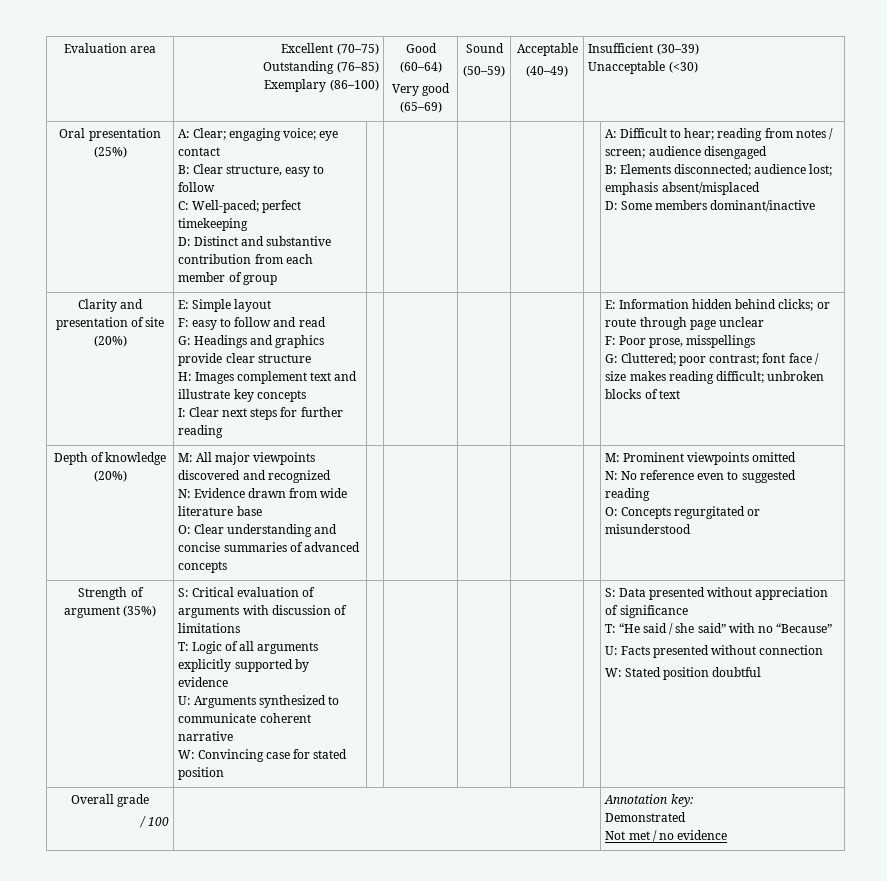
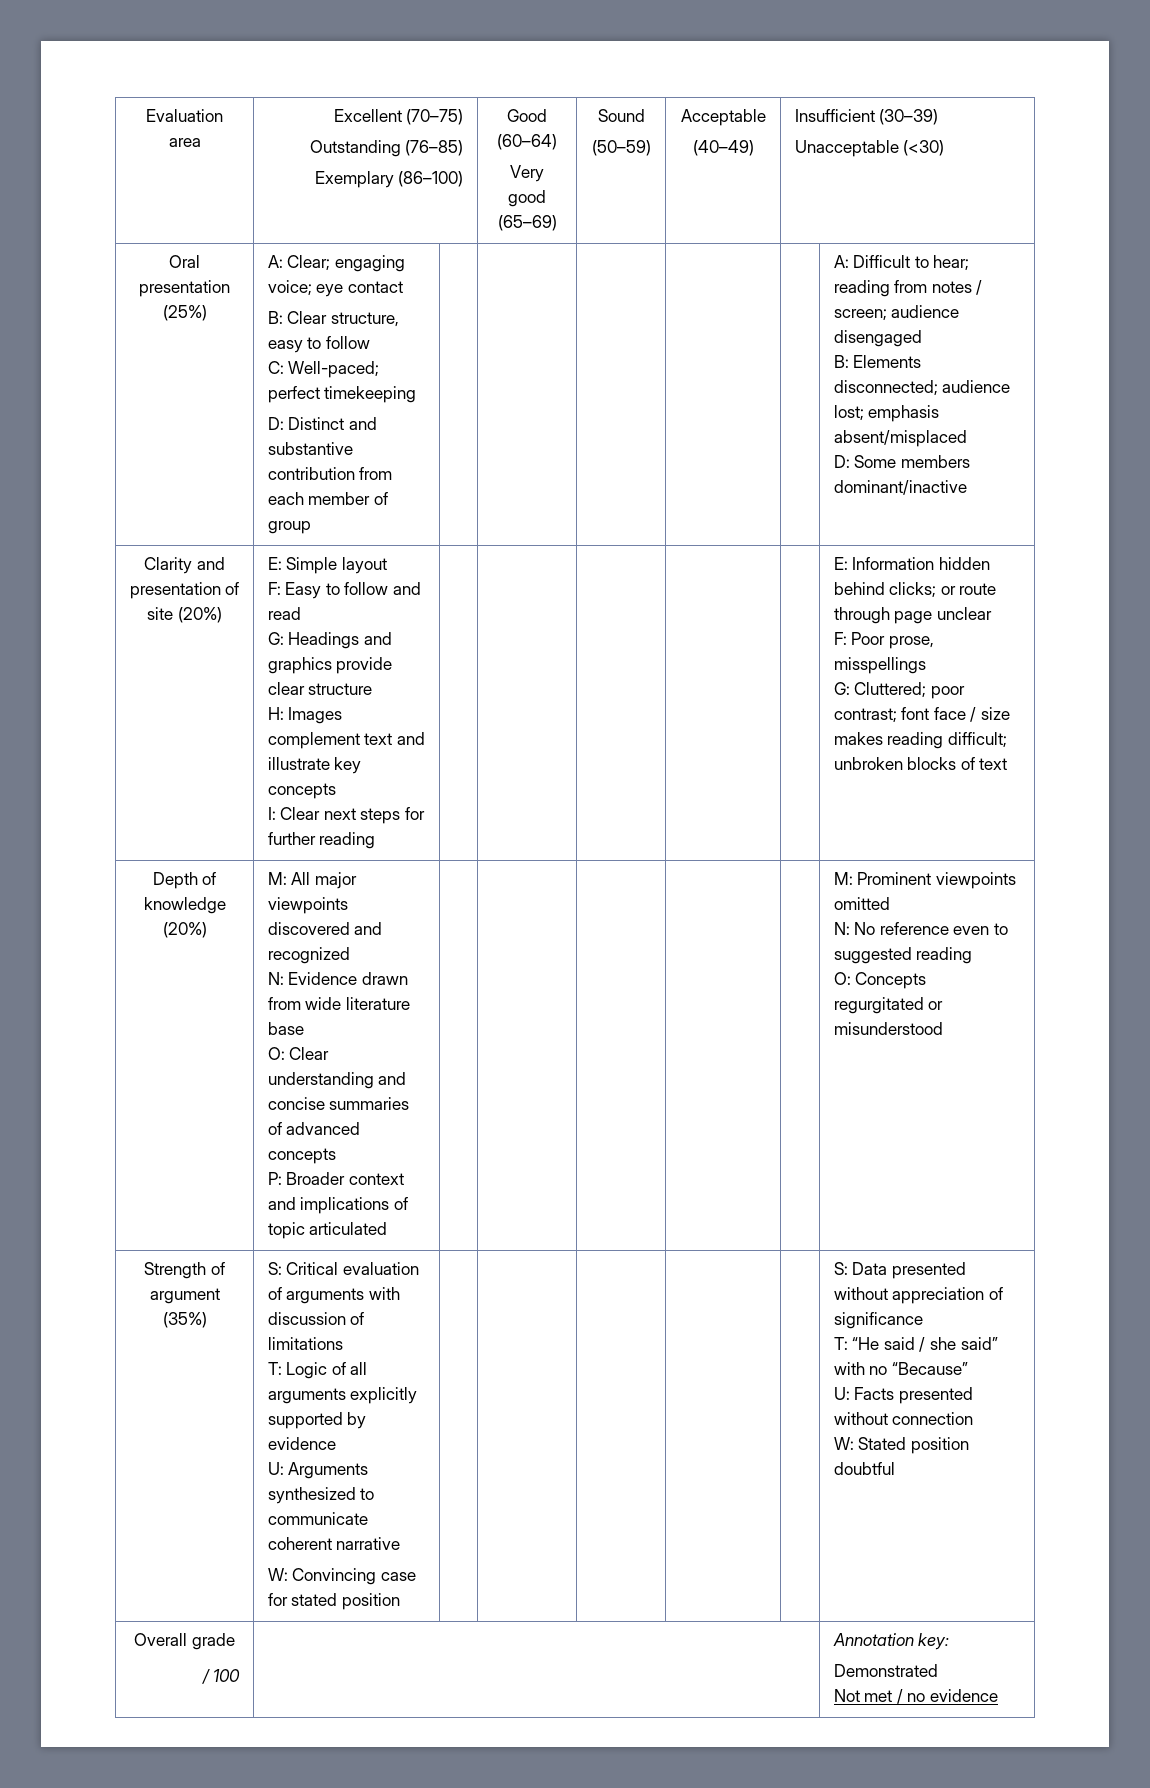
[191,320,217,330] easy -> [285,582,322,599] Easy
(228, 567) none -> [267,1172,404,1185] [267,1197,408,1214] [267,1222,388,1239] // P: Broader context and implications of topic articulated

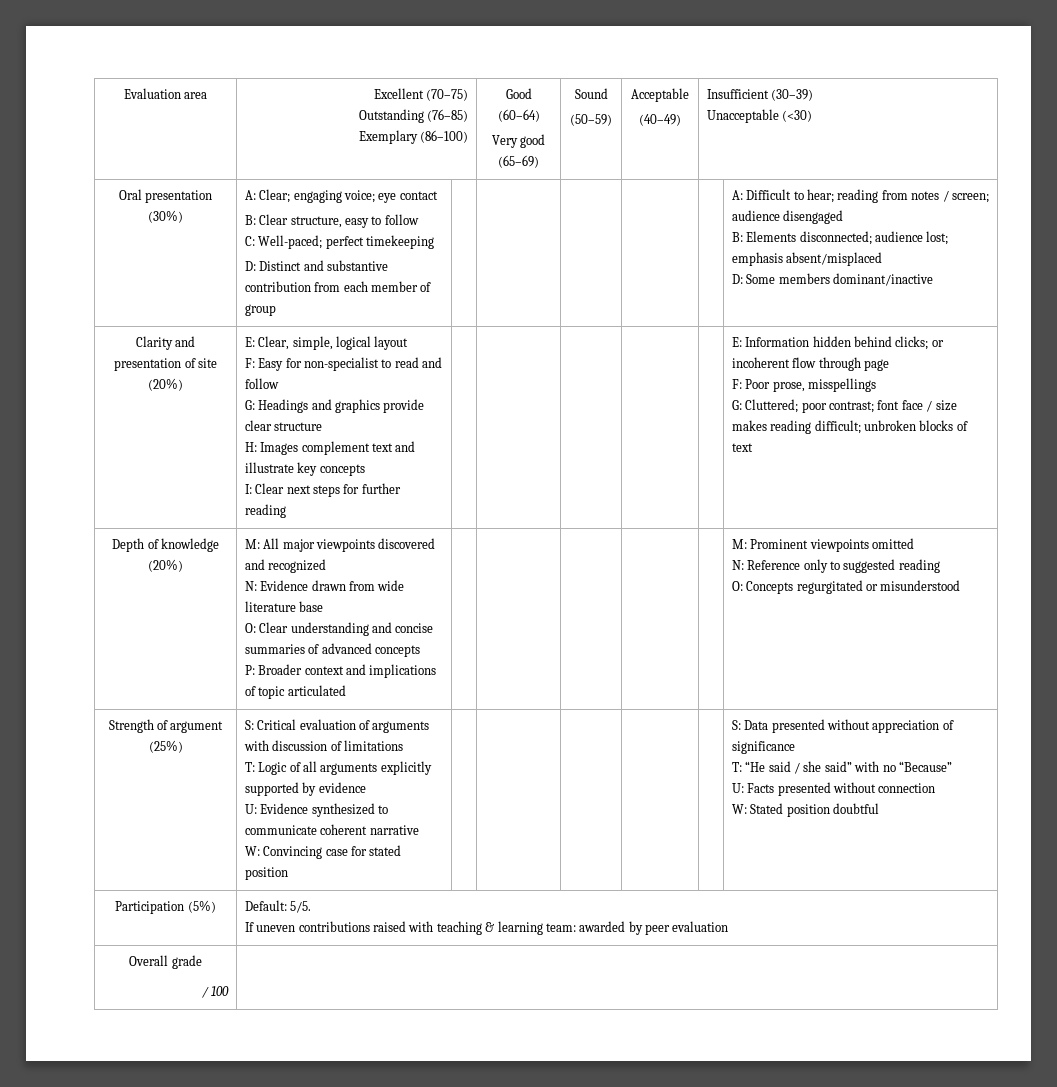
[162,305,207,321] (25%) -> [148,210,183,223] (30%)
[286,557,338,574] Simple -> [258,336,372,350] Clear, simple, logical
[325,582,421,595] [267,607,301,620] to follow and read -> [285,357,443,371] [244,378,279,389] for non-specialist to read and follow
[959,583,997,595] route -> [731,357,817,368] incoherent flow
[936,607,992,620] unclear -> (890, 365) none
[854,922,990,935] No reference even -> [747,559,828,573] Reference only
[162,1312,207,1328] (35%) -> [148,740,183,753] (25%)
[288,1462,369,1479] Arguments -> [260,803,309,814] Evidence
[134,1633,235,1650] [201,1669,241,1684] [832,1633,950,1650] [833,1664,938,1677] [833,1689,998,1704] Overall grade // / 100 | | Annotation key: // Demonstrated // Not met / no evidence -> [115,900,216,914] [244,900,312,913] [244,921,729,935] [129,955,202,969] [201,986,230,998] Participation (5%) | Default: 5/5. // If uneven contributions raised with teaching & learning team: awarded by peer evaluation // Overall grade // / 100 |

